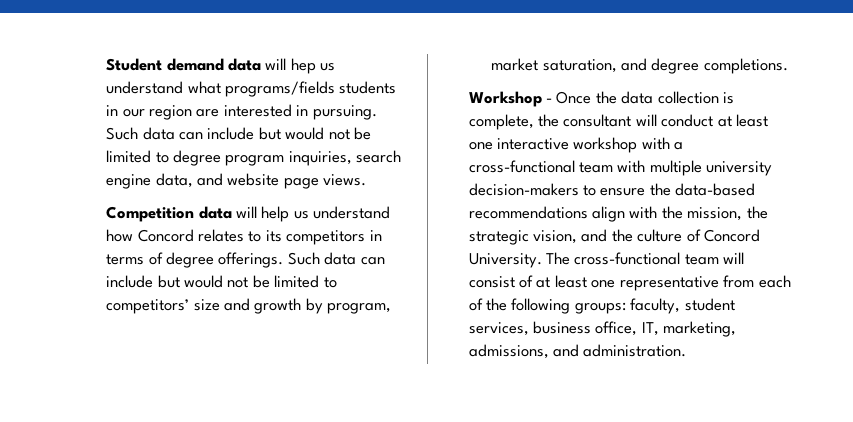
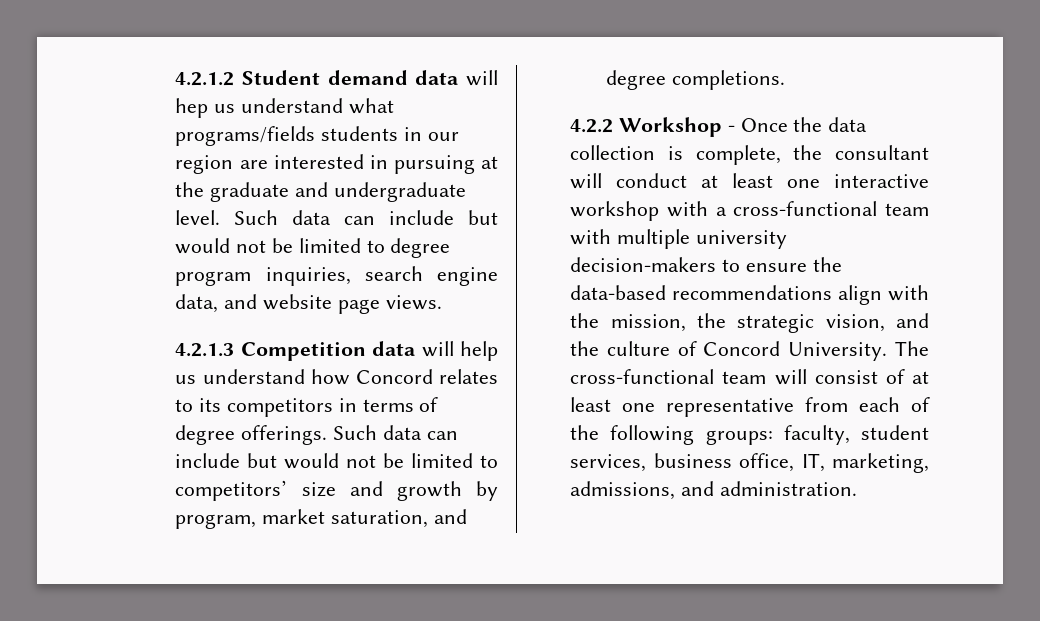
(106, 64) none -> [175,72,235,86] 4.2.1.2
[312,105,377,120] pursuing. -> [393,155,498,174] [175,182,466,202] [175,210,221,225] pursuing at the graduate and undergraduate level.
(367, 180) none -> [175,343,235,357] 4.2.1.3
(788, 66) none -> [570,119,614,133] 4.2.2

